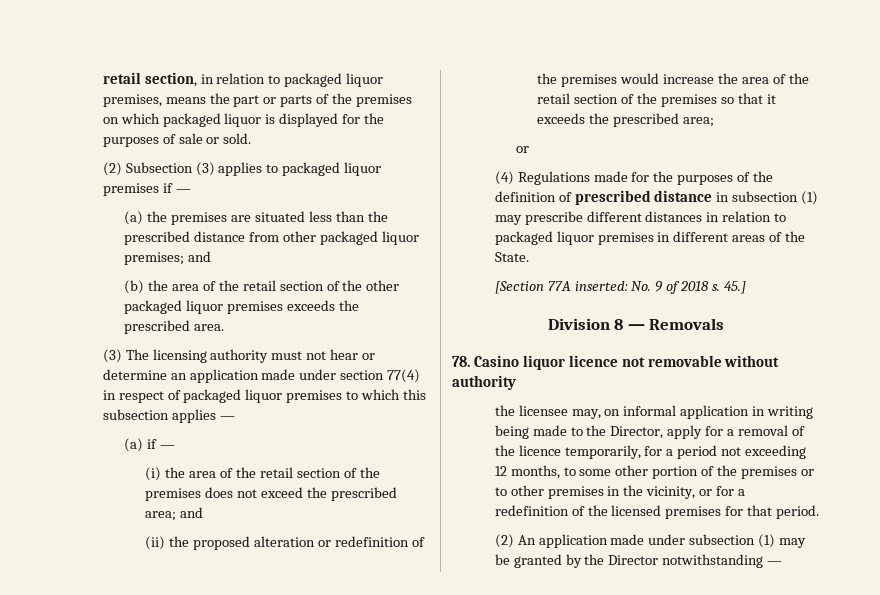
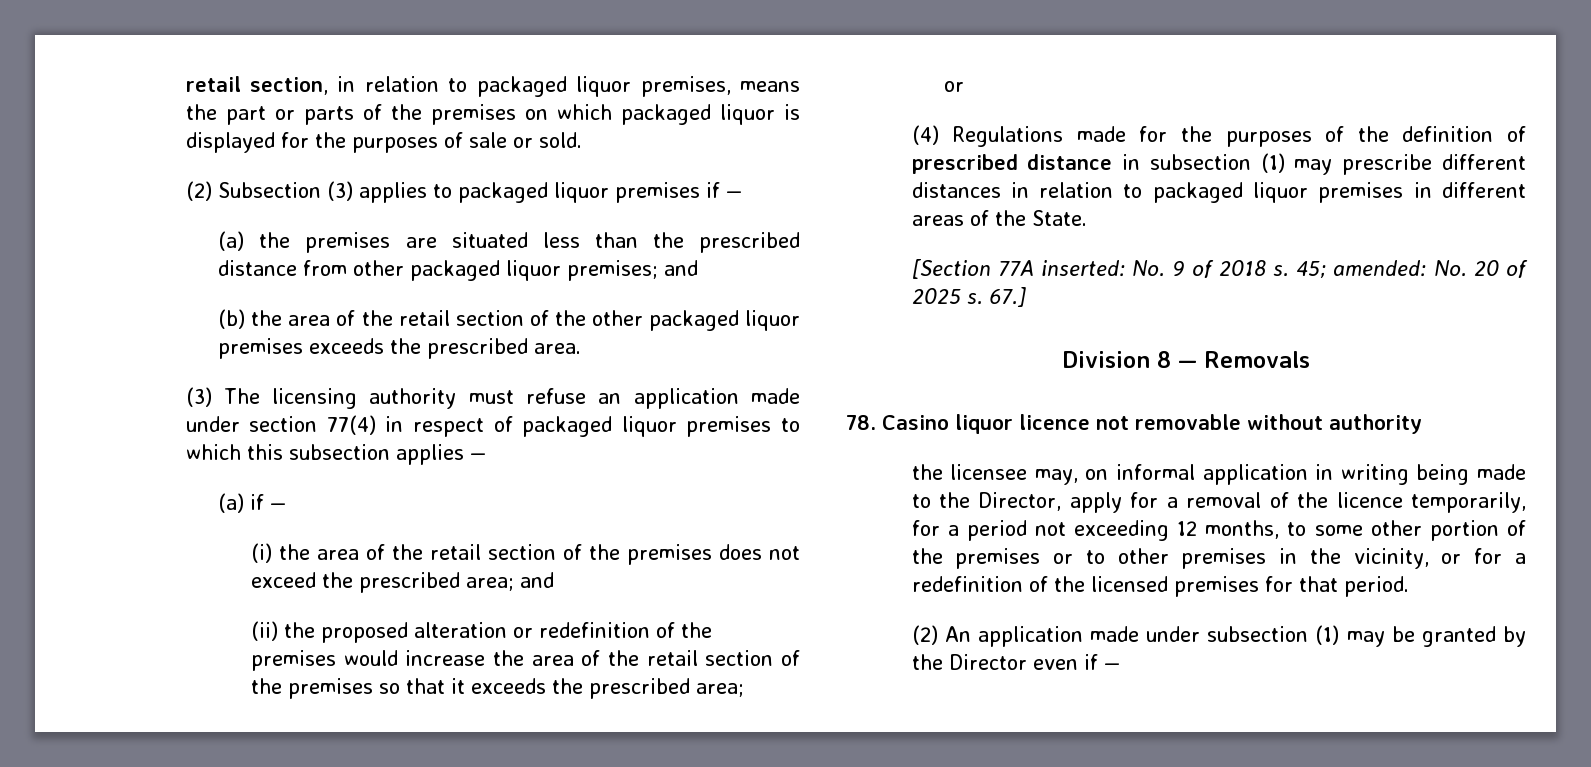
[306,349,376,360] [102,369,167,380] not hear or determine -> [526,388,587,404] refuse
[724,281,747,294] 45.] -> [1296,260,1528,278] [911,287,1026,307] 45; amended: No. 20 of 2025 s. 67.]
[662,554,764,568] notwithstanding -> [1032,654,1098,670] even if

